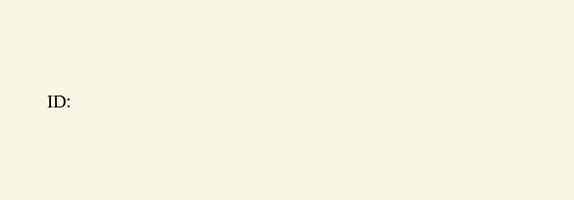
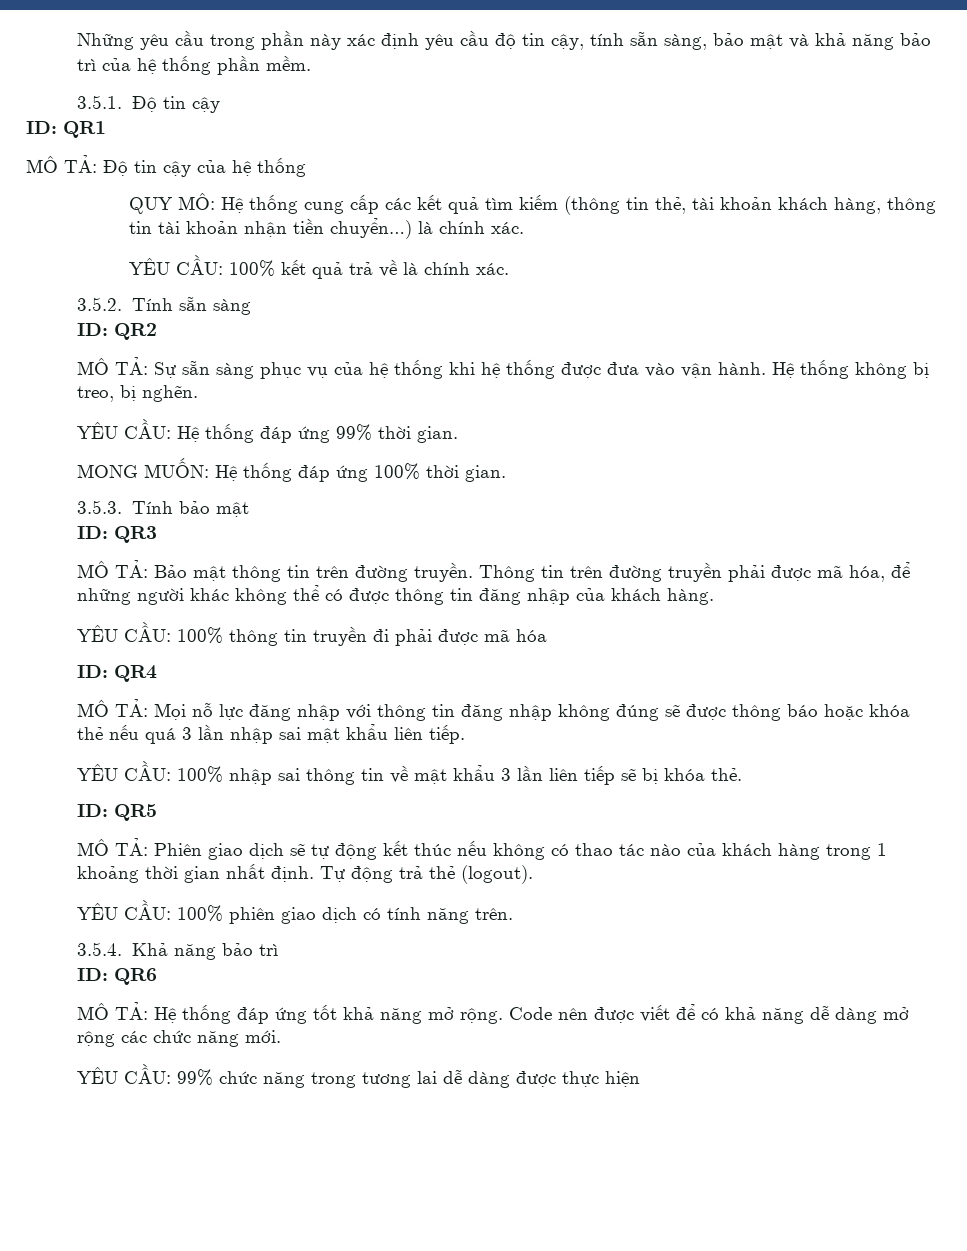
[46,95,72,108] ID: -> [77,30,932,50] [77,55,312,75] [77,95,220,113] [26,121,106,138] [26,155,306,177] [128,192,936,215] [128,218,524,239] [128,255,509,279] [77,297,251,315] [77,323,158,340] [77,357,930,379] [77,385,199,402] [77,419,459,443] [77,458,507,482] [77,500,249,517] [77,526,158,543] [77,560,911,582] [77,585,715,605] [77,622,548,646] [77,665,158,682] [77,699,911,721] [77,724,466,744] [77,761,743,785] [77,804,158,821] [77,838,888,860] [77,863,534,884] [77,900,514,924] [77,942,278,960] [77,968,158,985] [77,1002,910,1024] [77,1030,282,1047] [77,1064,641,1088] Những yêu cầu trong phần này xác định yêu cầu độ tin cậy, tính sẵn sàng, bảo mật và khả năng bảo trì của hệ thống phần mềm. // 3.5.1. Độ tin cậy // ID: QR1 // MÔ TẢ: Độ tin cậy của hệ thống // QUY MÔ: Hệ thống cung cấp các kết quả tìm kiếm (thông tin thẻ, tài khoản khách hàng, thông tin tài khoản nhận tiền chuyển…) là chính xác. // YÊU CẦU: 100% kết quả trả về là chính xác. // 3.5.2. Tính sẵn sàng // ID: QR2 // MÔ TẢ: Sự sẵn sàng phục vụ của hệ thống khi hệ thống được đưa vào vận hành. Hệ thống không bị treo, bị nghẽn. // YÊU CẦU: Hệ thống đáp ứng 99% thời gian. // MONG MUỐN: Hệ thống đáp ứng 100% thời gian. // 3.5.3. Tính bảo mật // ID: QR3 // MÔ TẢ: Bảo mật thông tin trên đường truyền. Thông tin trên đường truyền phải được mã hóa, để những người khác không thể có được thông tin đăng nhập của khách hàng. // YÊU CẦU: 100% thông tin truyền đi phải được mã hóa // ID: QR4 // MÔ TẢ: Mọi nỗ lực đăng nhập với thông tin đăng nhập không đúng sẽ được thông báo hoặc khóa thẻ nếu quá 3 lần nhập sai mật khẩu liên tiếp. // YÊU CẦU: 100% nhập sai thông tin về mật khẩu 3 lần liên tiếp sẽ bị khóa thẻ. // ID: QR5 // MÔ TẢ: Phiên giao dịch sẽ tự động kết thúc nếu không có thao tác nào của khách hàng trong 1 khoảng thời gian nhất định. Tự động trả thẻ (logout). // YÊU CẦU: 100% phiên giao dịch có tính năng trên. // 3.5.4. Khả năng bảo trì // ID: QR6 // MÔ TẢ: Hệ thống đáp ứng tốt khả năng mở rộng. Code nên được viết để có khả năng dễ dàng mở rộng các chức năng mới. // YÊU CẦU: 99% chức năng trong tương lai dễ dàng được thực hiện

